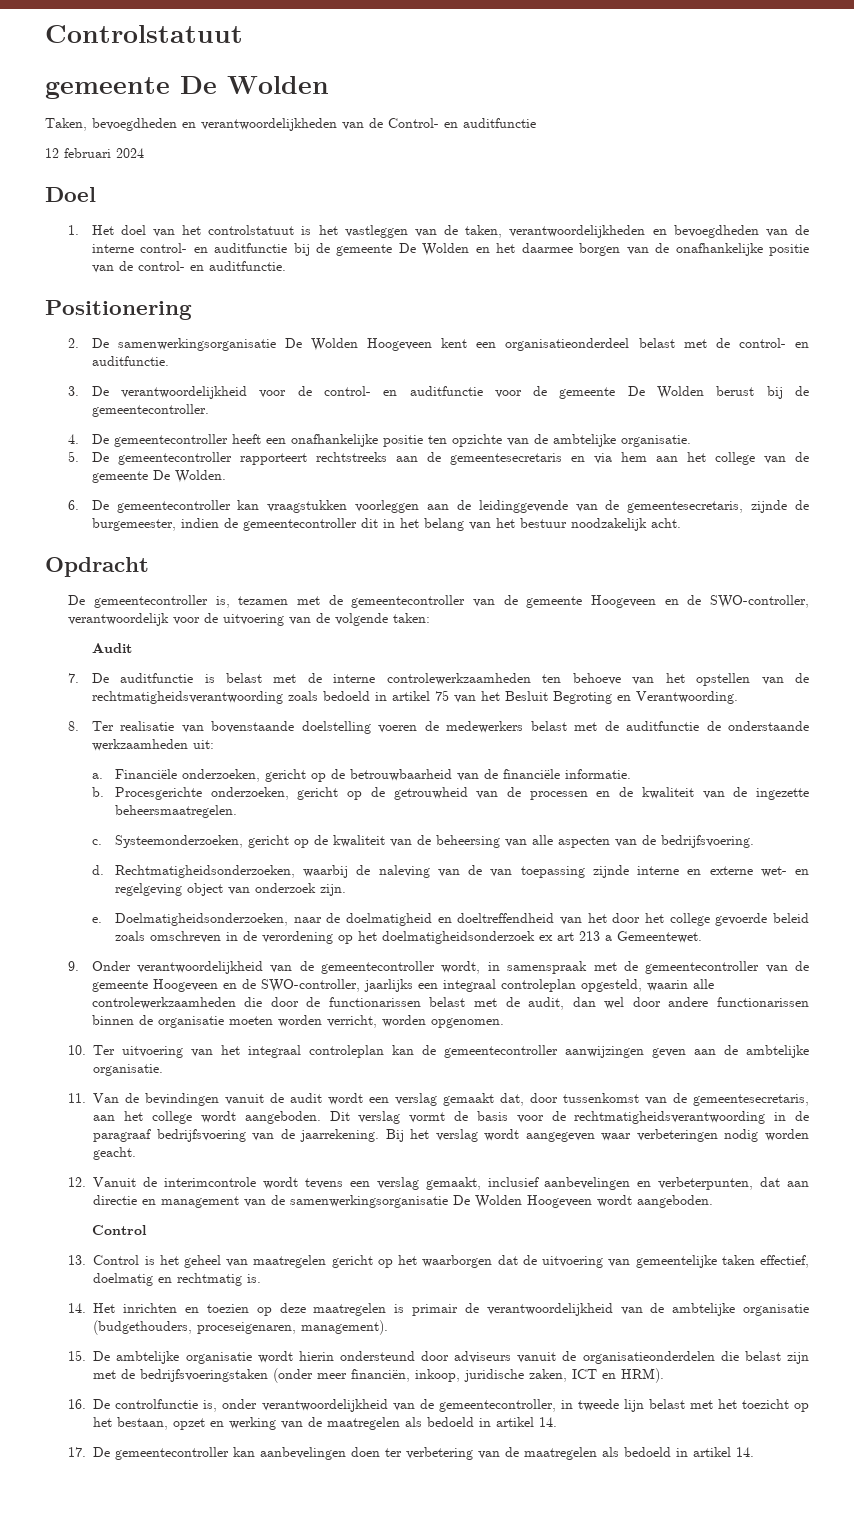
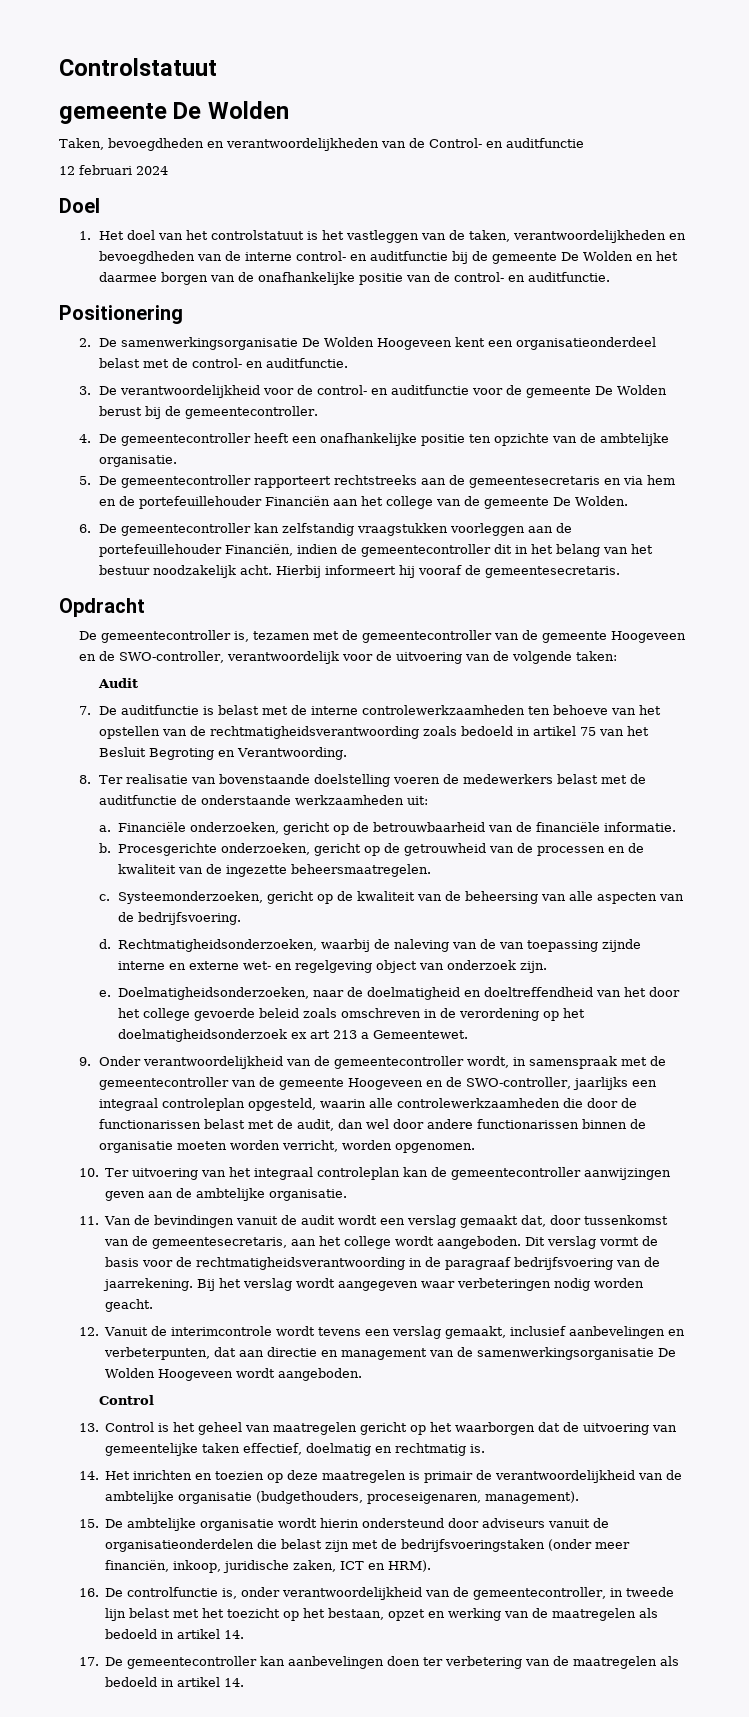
(647, 457) none -> [98,496,330,509] en de portefeuillehouder Financiën
(260, 505) none -> [281,523,354,536] zelfstandig
[478,500,809,513] [91,518,176,531] leidinggevende van de gemeentesecretaris, zijnde de burgemeester, -> [98,544,293,557] portefeuillehouder Financiën,
(681, 523) none -> [275,565,620,578] Hierbij informeert hij vooraf de gemeentesecretaris.

